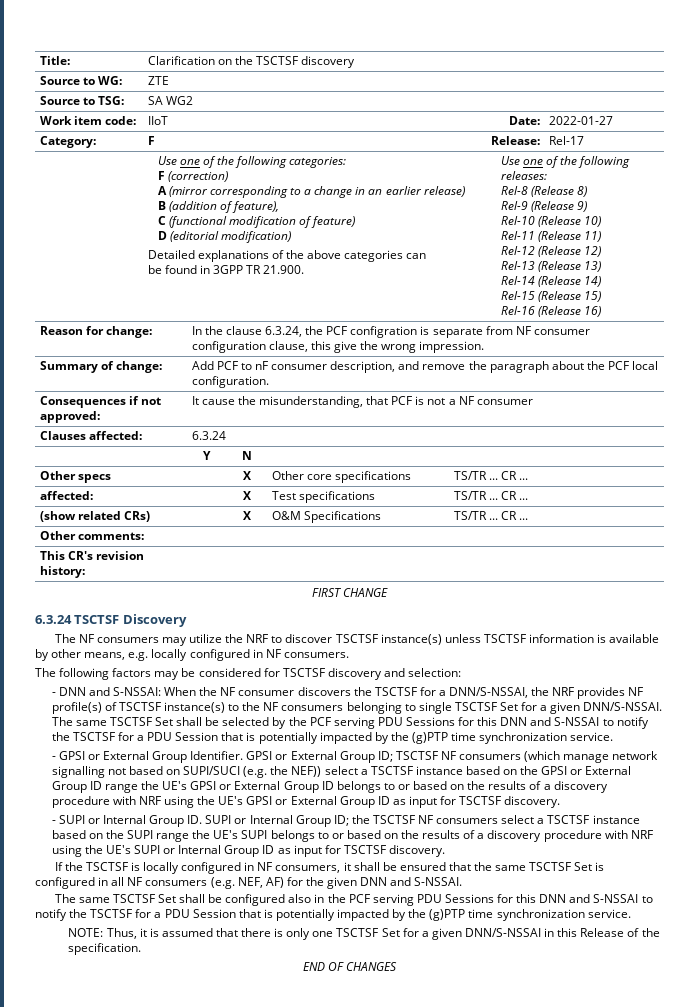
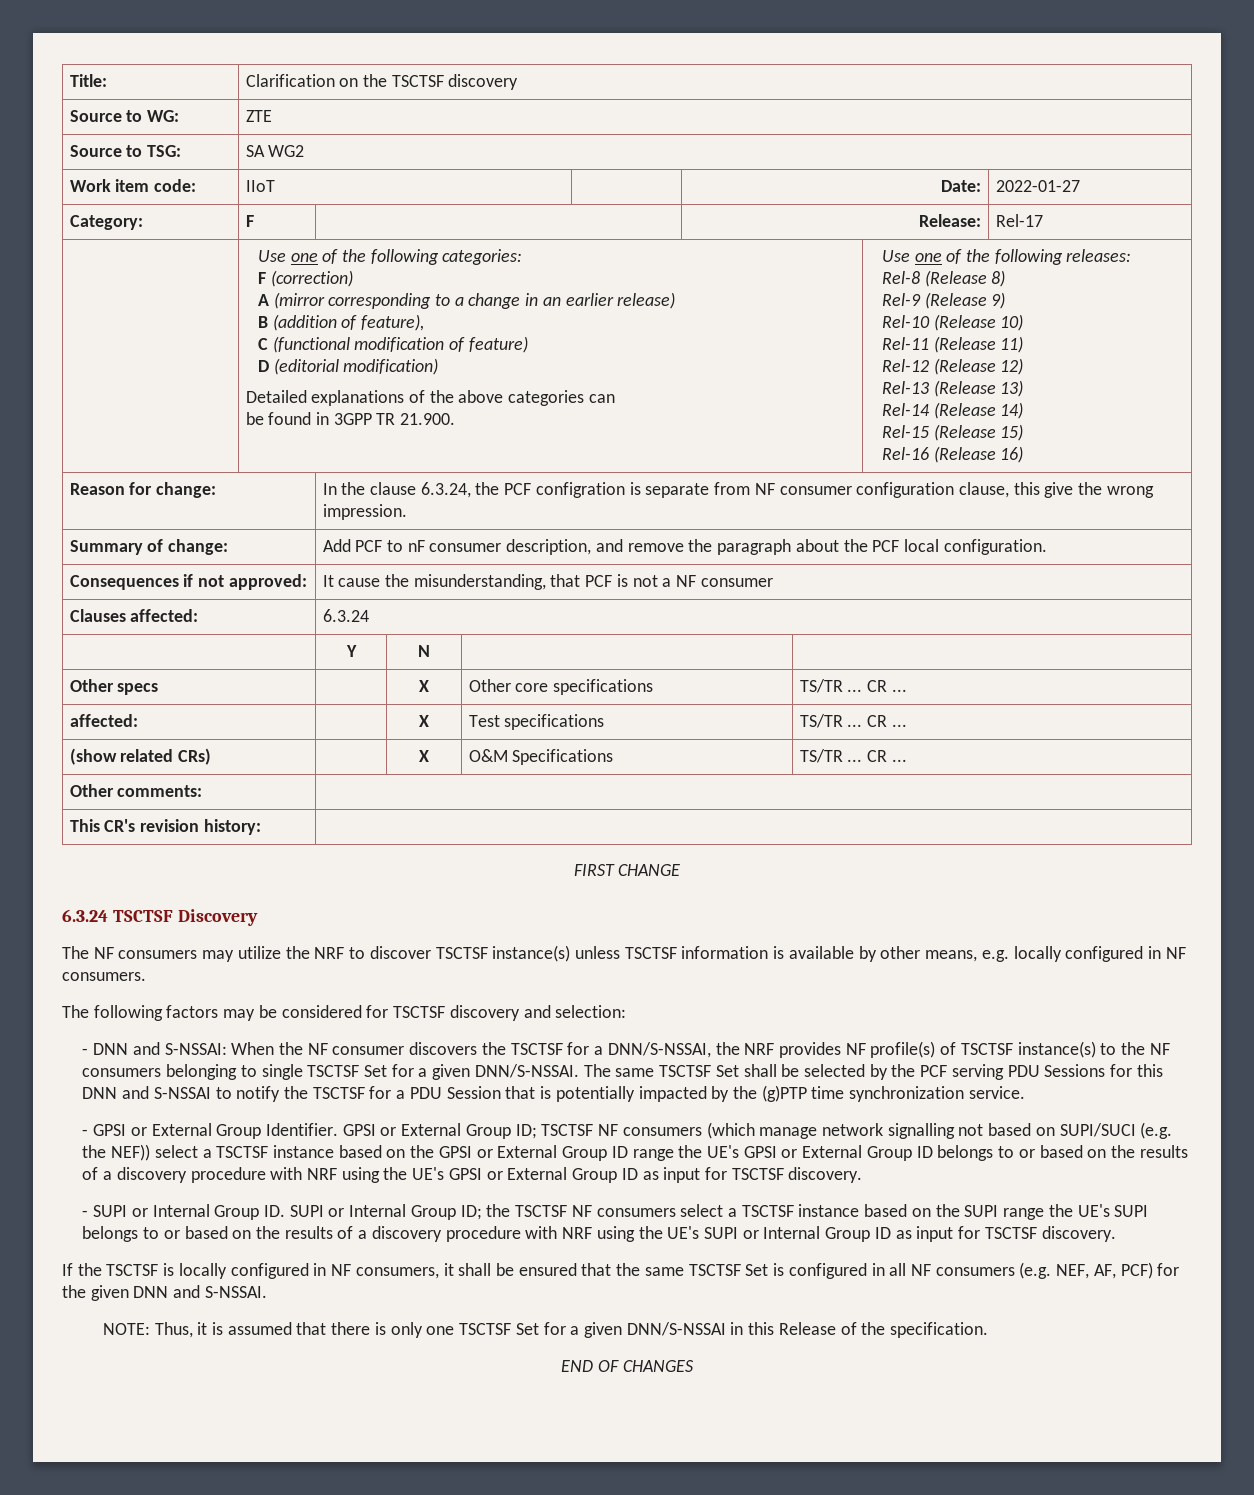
[265,877,284,888] AF) -> [1093,1262,1153,1279] AF, PCF)
[54,894,653,906] [35,909,631,921] // The same TSCTSF Set shall be configured also in the PCF serving PDU Sessions for this DNN and S-NSSAI to notify the TSCTSF for a PDU Session that is potentially impacted by the (g)PTP time synchronization service. -> (267, 1292) none

